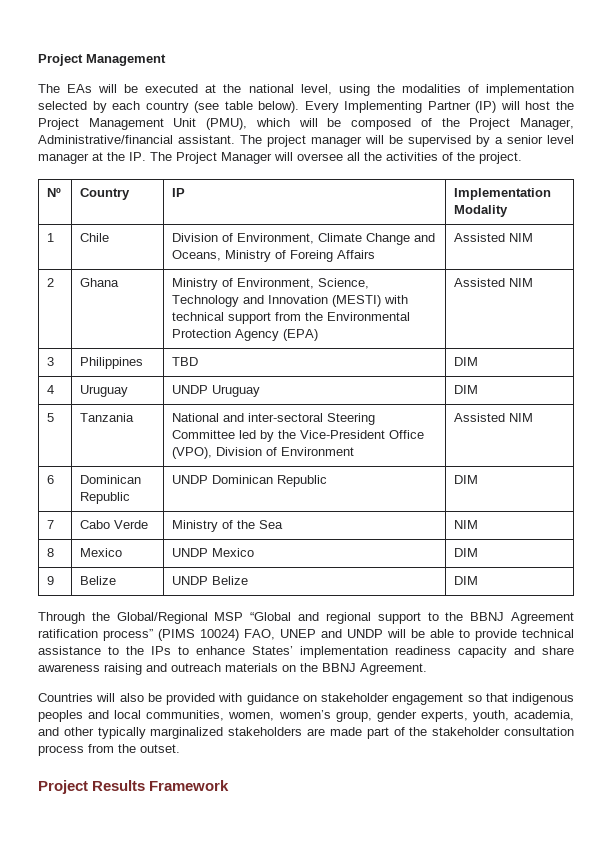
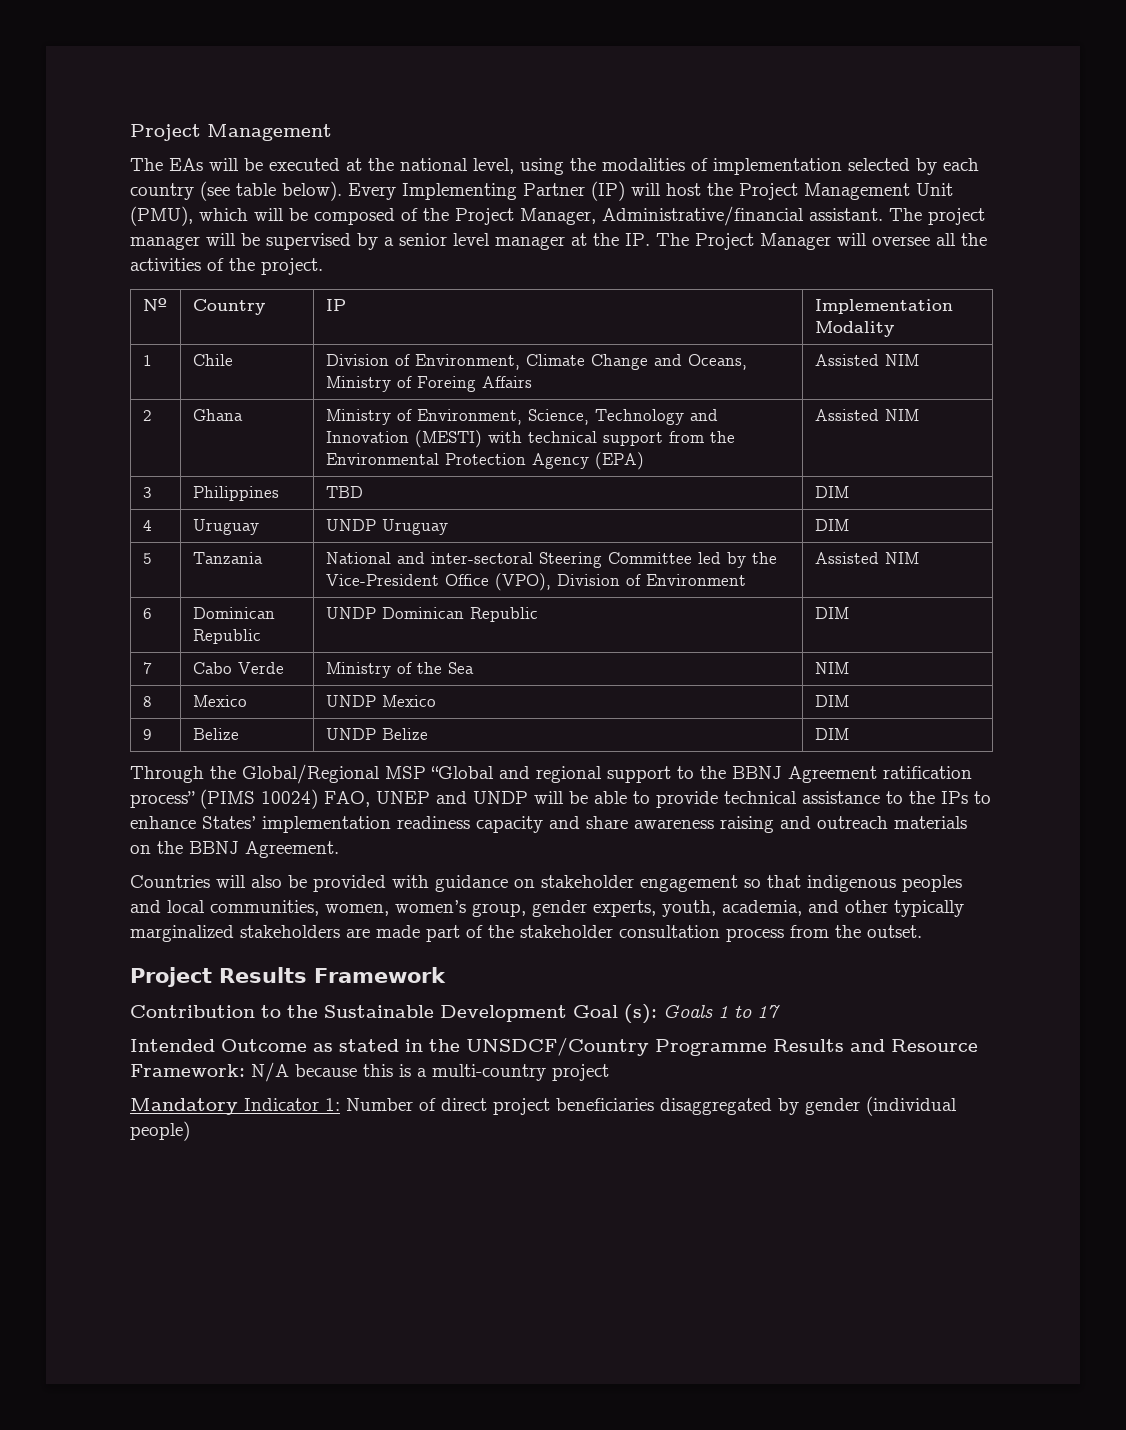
(230, 785) none -> [130,1004,780,1024] [130,1037,978,1056] [130,1062,609,1082] [130,1096,957,1116] [130,1121,190,1141] // Contribution to the Sustainable Development Goal (s): Goals 1 to 17 // Intended Outcome as stated in the UNSDCF/Country Programme Results and Resource Framework: N/A because this is a multi-country project // Mandatory Indicator 1: Number of direct project beneficiaries disaggregated by gender (individual people)

